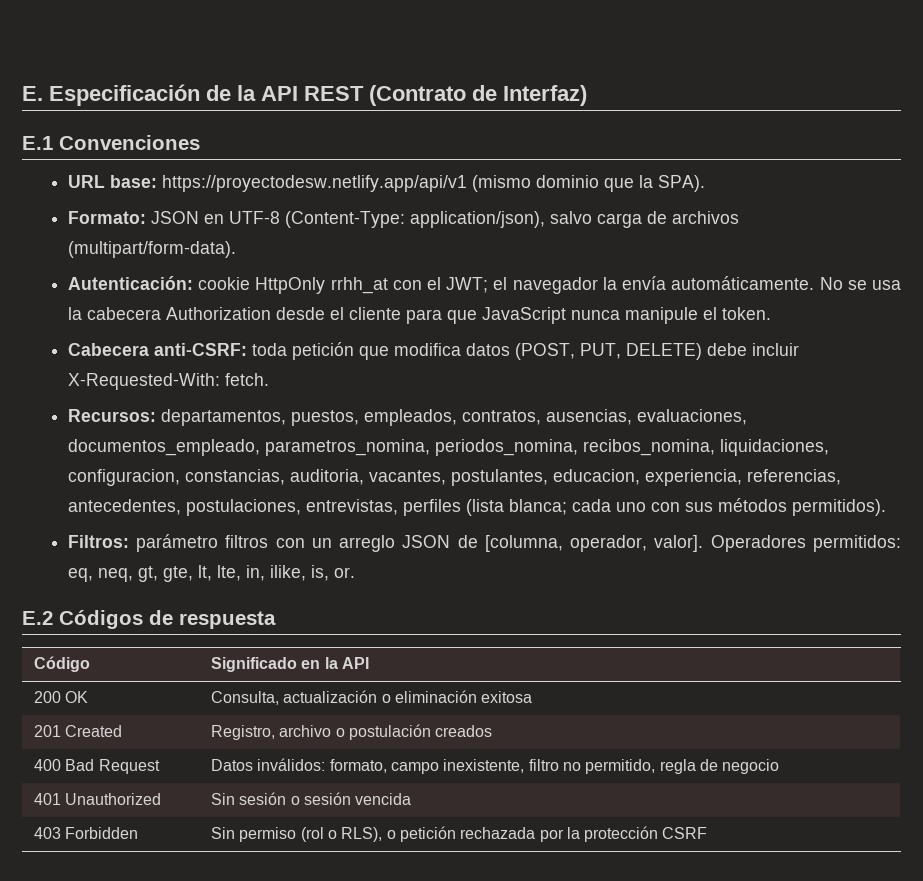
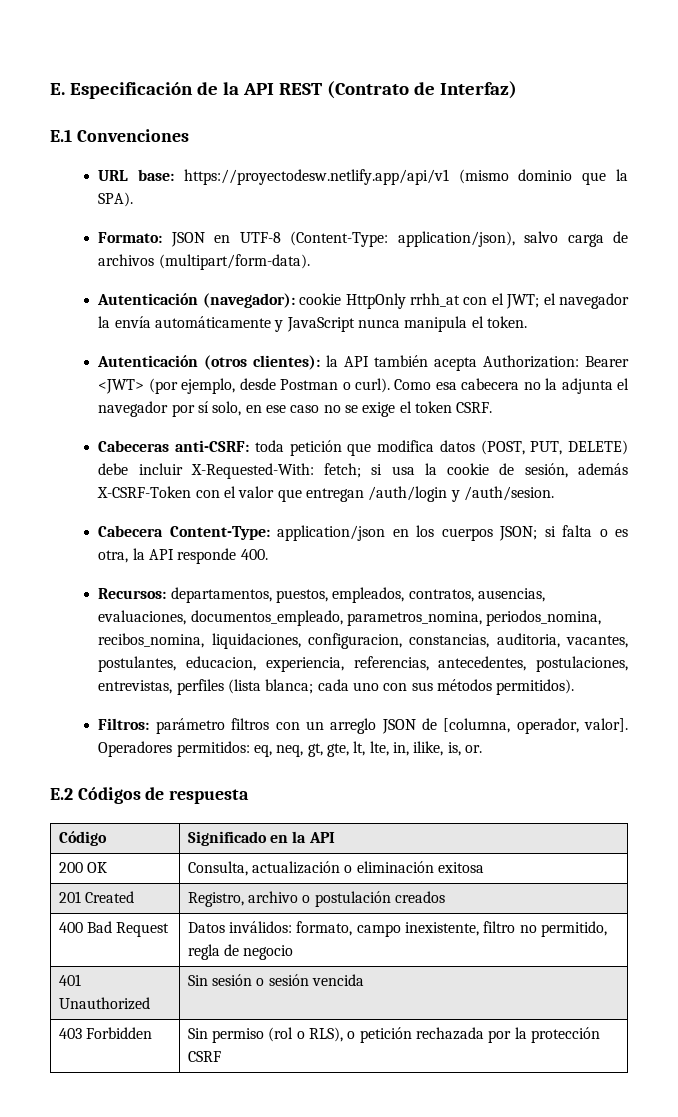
[67,276,193,290] Autenticación: -> [97,293,295,308] Autenticación (navegador):
[671,276,902,290] [67,307,477,324] automáticamente. No se usa la cabecera Authorization desde el cliente para que -> [155,316,284,332] automáticamente y
[624,307,698,324] manipule -> [404,316,468,332] manipula
[67,343,149,356] Cabecera -> [97,355,630,371] [98,378,630,394] [98,401,493,417] [98,440,170,452] Autenticación (otros clientes): la API también acepta Authorization: Bearer <JWT> (por ejemplo, desde Postman o curl). Como esa cabecera no la adjunta el navegador por sí solo, en ese caso no se exige el token CSRF. // Cabeceras
[224,373,269,386] fetch. -> [324,463,629,478] [97,486,555,502] [98,525,628,541] [98,548,268,564] fetch; si usa la cookie de sesión, además X-CSRF-Token con el valor que entregan /auth/login y /auth/sesion. // Cabecera Content-Type: application/json en los cuerpos JSON; si falta o es otra, la API responde 400.

